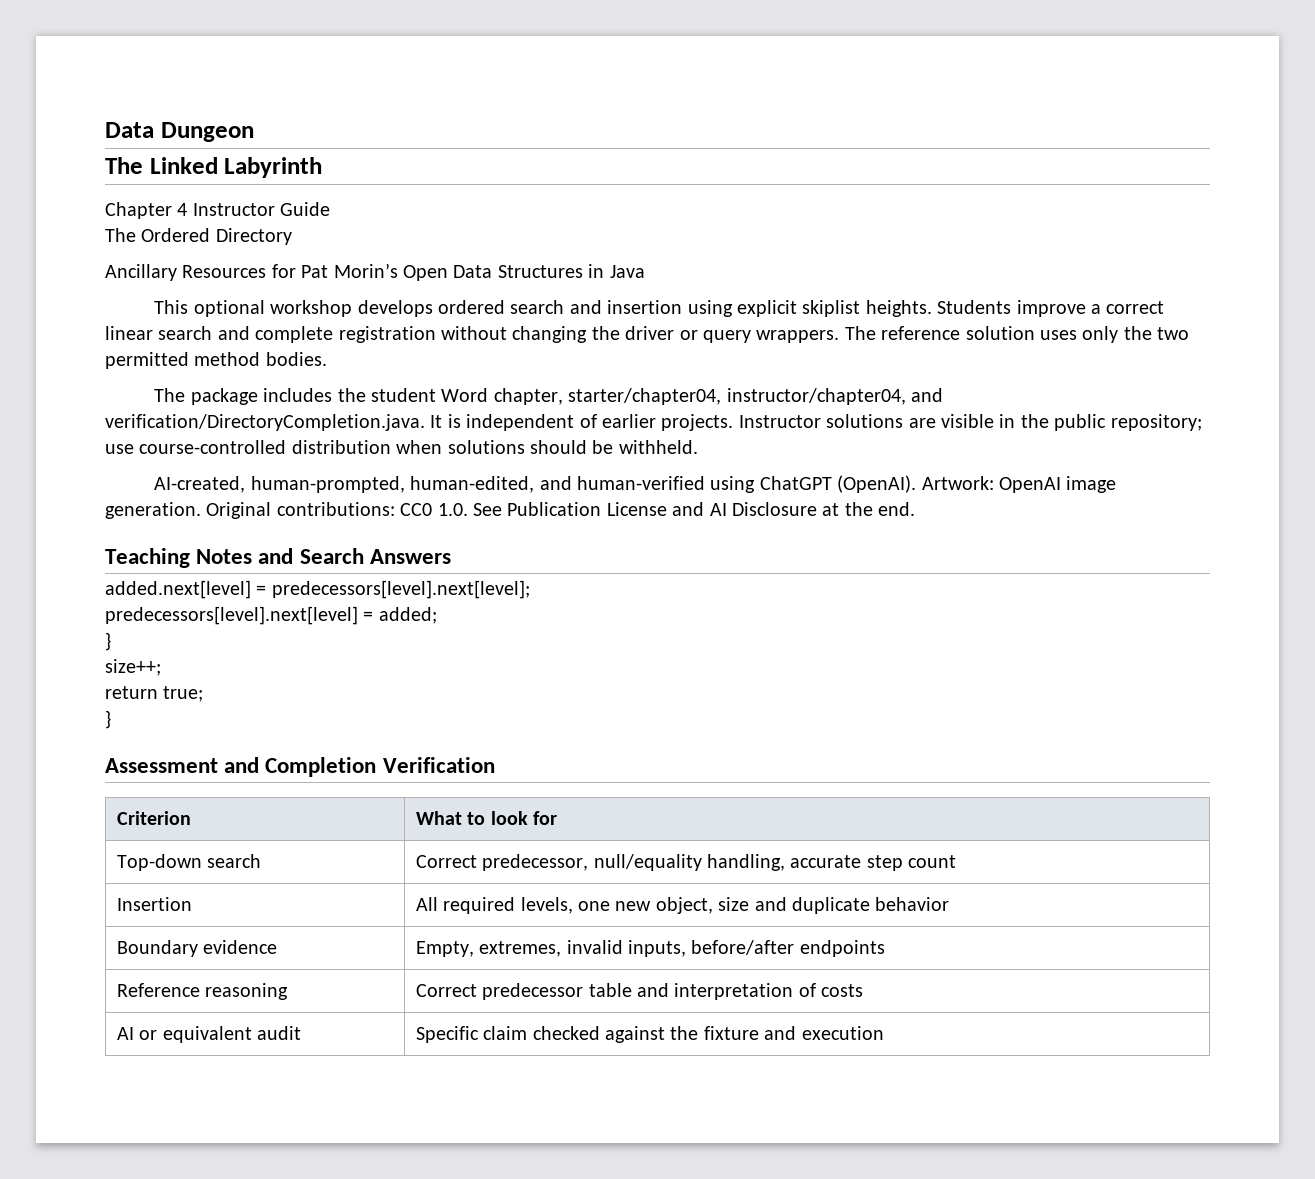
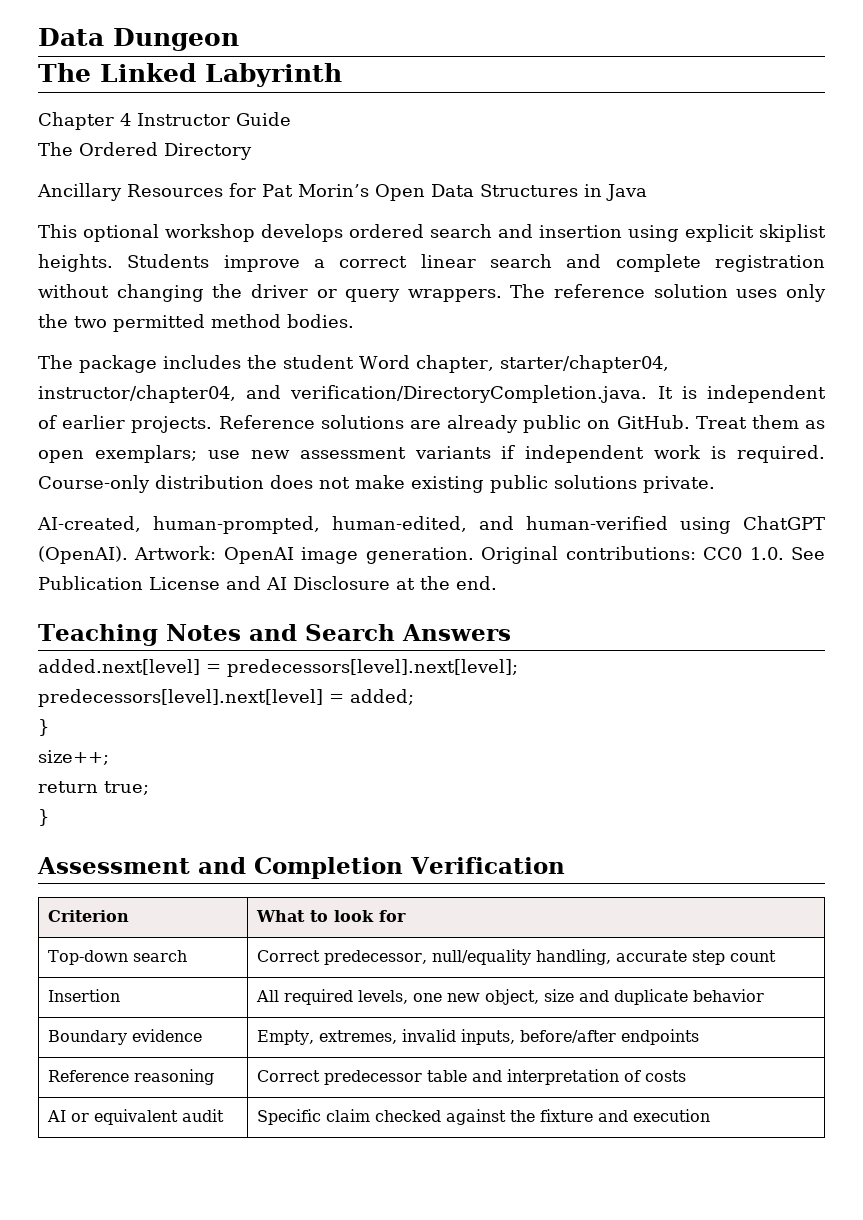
[738,415,821,428] Instructor -> [218,415,315,429] Reference
[940,414,1202,431] [105,440,698,454] visible in the public repository; use course-controlled distribution when solutions should be withheld. -> [447,415,825,433] [38,445,825,463] [38,475,715,493] already public on GitHub. Treat them as open exemplars; use new assessment variants if independent work is required. Course-only distribution does not make existing public solutions private.

